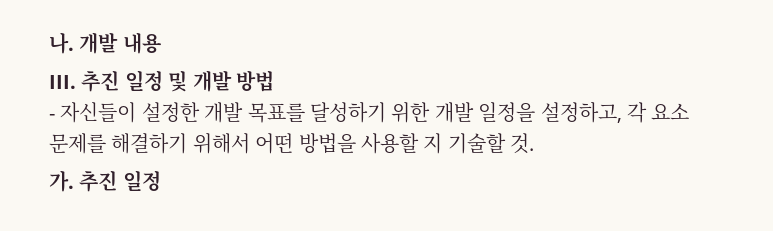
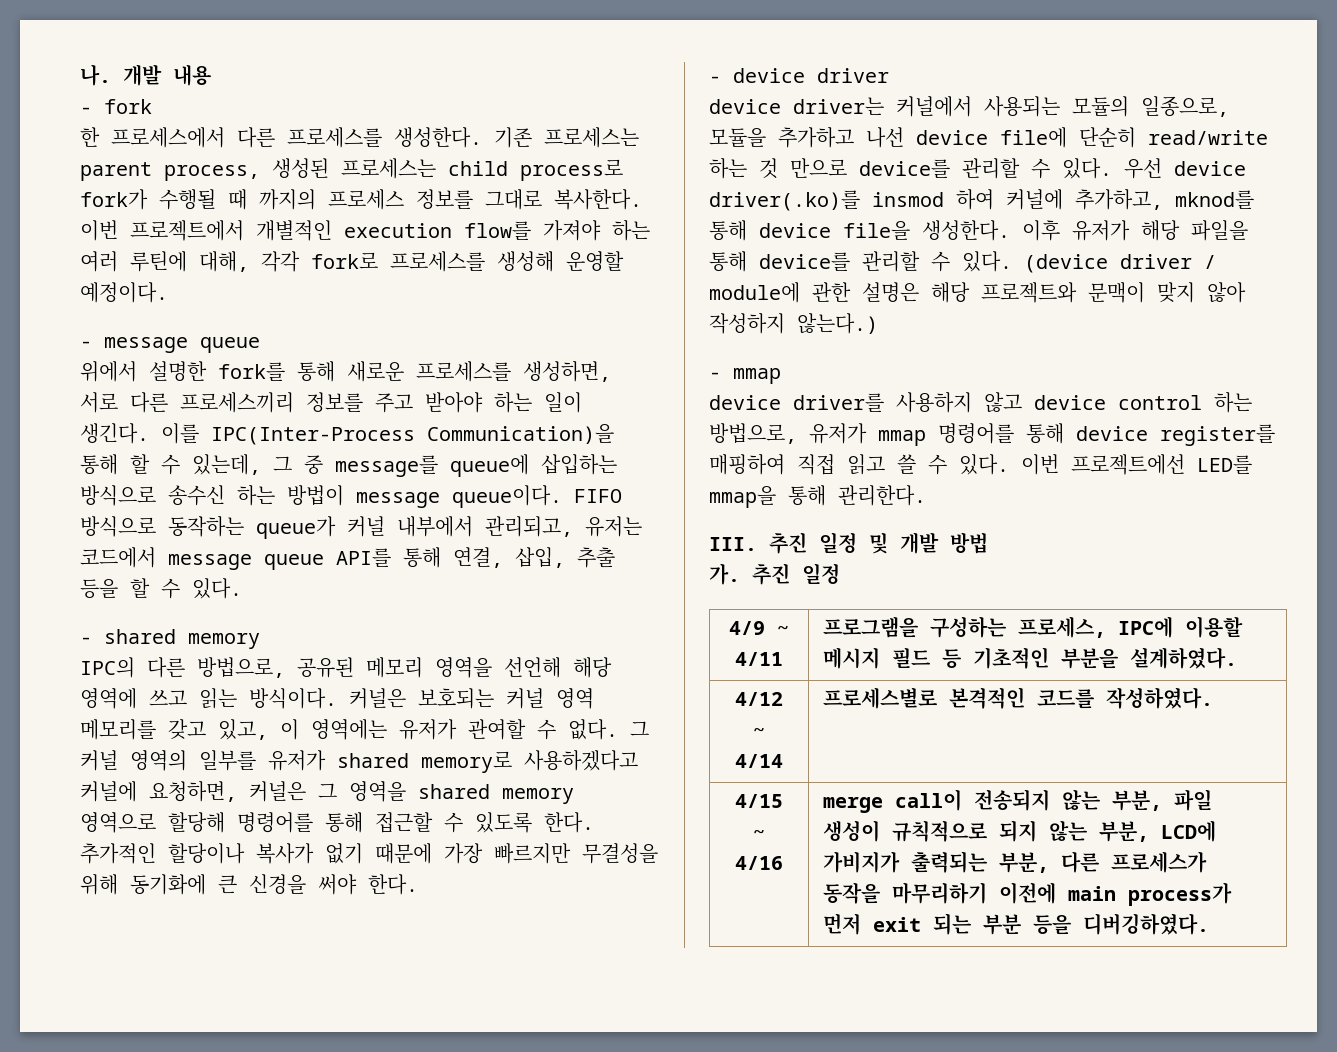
(161, 43) none -> [80,99,152,114] [80,127,639,148] [80,158,623,181] [80,189,642,210] [80,220,650,241] [80,251,624,272] [80,282,168,303] [80,337,260,353] [80,361,611,382] [80,392,582,413] [80,423,614,445] [80,454,617,477] [80,485,622,508] [80,516,642,539] [80,547,615,570] [80,578,242,599] [80,629,260,649] [80,657,612,678] [80,688,594,709] [80,719,649,740] [80,750,638,773] [80,781,574,804] [80,812,594,833] [80,843,658,864] [80,874,418,895] [709,68,889,83] [709,96,1229,117] [709,127,1268,148] [709,158,1246,179] [709,189,1254,211] [709,220,1248,241] [709,251,1216,273] [709,282,1246,303] [709,313,878,334] [709,368,781,384] [709,392,1252,413] [709,423,1275,446] [709,454,1252,475] [709,485,926,508] // - fork // 한 프로세스에서 다른 프로세스를 생성한다. 기존 프로세스는 parent process, 생성된 프로세스는 child process로 fork가 수행될 때 까지의 프로세스 정보를 그대로 복사한다. 이번 프로젝트에서 개별적인 execution flow를 가져야 하는 여러 루틴에 대해, 각각 fork로 프로세스를 생성해 운영할 예정이다. // - message queue // 위에서 설명한 fork를 통해 새로운 프로세스를 생성하면, 서로 다른 프로세스끼리 정보를 주고 받아야 하는 일이 생긴다. 이를 IPC(Inter-Process Communication)을 통해 할 수 있는데, 그 중 message를 queue에 삽입하는 방식으로 송수신 하는 방법이 message queue이다. FIFO 방식으로 동작하는 queue가 커널 내부에서 관리되고, 유저는 코드에서 message queue API를 통해 연결, 삽입, 추출 등을 할 수 있다. // - shared memory // IPC의 다른 방법으로, 공유된 메모리 영역을 선언해 해당 영역에 쓰고 읽는 방식이다. 커널은 보호되는 커널 영역 메모리를 갖고 있고, 이 영역에는 유저가 관여할 수 없다. 그 커널 영역의 일부를 유저가 shared memory로 사용하겠다고 커널에 요청하면, 커널은 그 영역을 shared memory 영역으로 할당해 명령어를 통해 접근할 수 있도록 한다. 추가적인 할당이나 복사가 없기 때문에 가장 빠르지만 무결성을 위해 동기화에 큰 신경을 써야 한다. // - device driver // device driver는 커널에서 사용되는 모듈의 일종으로, 모듈을 추가하고 나선 device file에 단순히 read/write 하는 것 만으로 device를 관리할 수 있다. 우선 device driver(.ko)를 insmod 하여 커널에 추가하고, mknod를 통해 device file을 생성한다. 이후 유저가 해당 파일을 통해 device를 관리할 수 있다. (device driver / module에 관한 설명은 해당 프로젝트와 문맥이 맞지 않아 작성하지 않는다.) // - mmap // device driver를 사용하지 않고 device control 하는 방법으로, 유저가 mmap 명령어를 통해 device register를 매핑하여 직접 읽고 쓸 수 있다. 이번 프로젝트에선 LED를 mmap을 통해 관리한다.
[49,102,690,123] [49,133,535,154] [49,170,161,192] - 자신들이 설정한 개발 목표를 달성하기 위한 개발 일정을 설정하고, 각 요소 문제를 해결하기 위해서 어떤 방법을 사용할 지 기술할 것. // 가. 추진 일정 -> [709,563,840,585] [729,621,789,635] [735,652,783,666] [822,616,1243,638] [822,647,1237,669] [735,692,783,706] [753,728,765,737] [735,754,783,768] [822,687,1213,709] [735,794,783,808] [753,830,765,839] [735,856,783,870] [822,789,1212,813] [822,820,1216,842] [822,851,1207,873] [822,882,1232,906] [822,913,1209,935] 가. 추진 일정 // 4/9 ~ 4/11 | 프로그램을 구성하는 프로세스, IPC에 이용할 메시지 필드 등 기초적인 부분을 설계하였다. // 4/12 ~ 4/14 | 프로세스별로 본격적인 코드를 작성하였다. // 4/15 ~ 4/16 | merge call이 전송되지 않는 부분, 파일 생성이 규칙적으로 되지 않는 부분, LCD에 가비지가 출력되는 부분, 다른 프로세스가 동작을 마무리하기 이전에 main process가 먼저 exit 되는 부분 등을 디버깅하였다.

